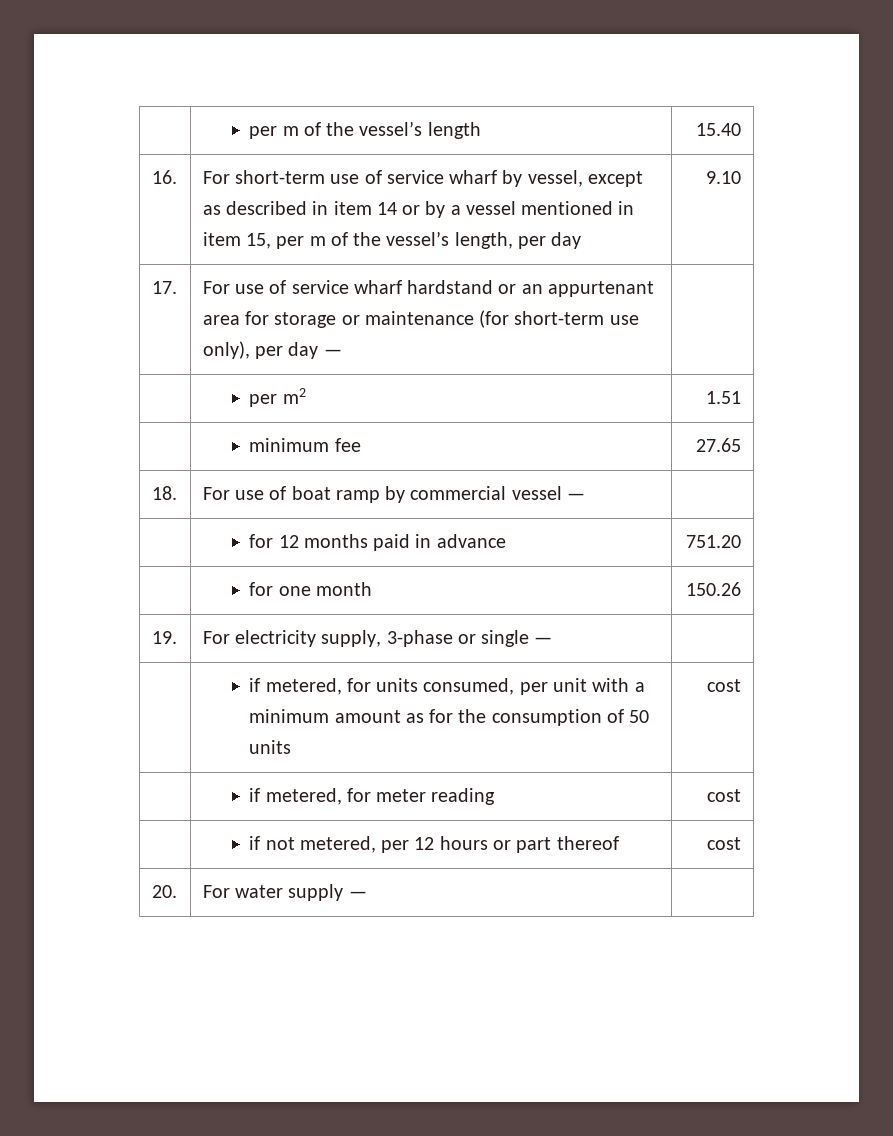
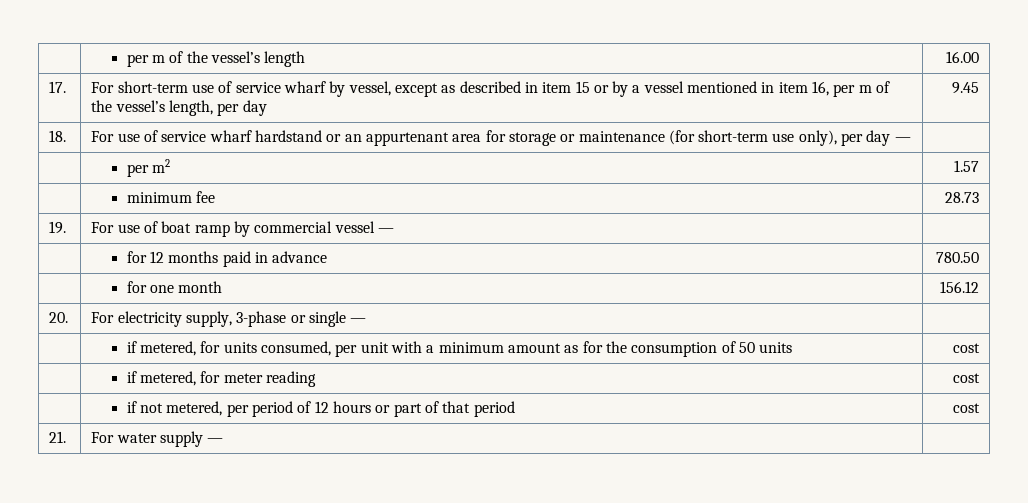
[696,123,742,136] [151,170,177,184] 15.40 // 16. -> [945,51,979,63] [49,81,67,93] 16.00 // 17.
[376,202,397,215] 14 -> [575,81,590,93] 15
[245,233,271,249] 15, -> [812,81,830,96] 16,
[706,171,742,184] [151,281,177,294] 9.10 // 17. -> [951,82,979,94] [49,130,67,142] 9.45 // 18.
[706,391,742,404] 1.51 -> [953,160,979,172] 1.57
[696,438,742,452] [151,486,177,500] 27.65 // 18. -> [944,192,979,203] [49,221,67,234] 28.73 // 19.
[686,535,742,548] 751.20 -> [935,252,979,263] 780.50
[686,582,742,596] [151,631,177,644] 150.26 // 19. -> [939,281,979,293] [49,312,69,323] 156.12 // 20.
(410, 846) none -> [252,401,312,417] period of
[556,836,619,850] [707,837,742,850] [151,885,177,898] thereof | cost // 20. -> [424,401,515,417] [952,403,980,413] [49,431,67,443] of that period | cost // 21.

